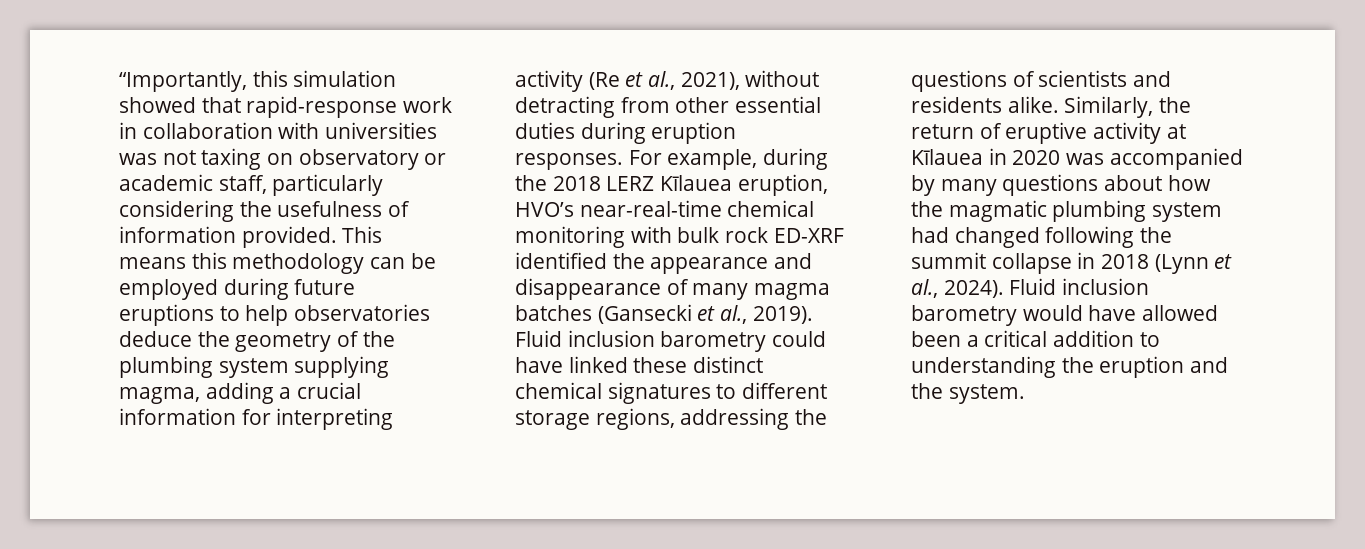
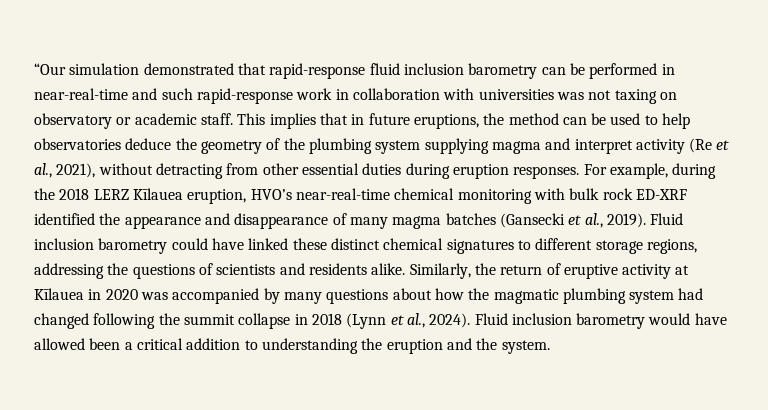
[119,70,397,92] [119,97,241,113] “Importantly, this simulation showed that -> [34,63,675,79] [34,88,193,100] “Our simulation demonstrated that rapid-response fluid inclusion barometry can be performed in near-real-time and such
[218,174,384,196] [119,200,411,222] [119,226,383,248] [119,252,436,274] [119,278,356,300] [119,304,214,326] staff, particularly considering the usefulness of information provided. This means this methodology can be employed during future eruptions -> [200,113,641,129] staff. This implies that in future eruptions, the method can be used
[119,382,362,404] [119,408,394,430] magma, adding a crucial information for interpreting -> [491,138,633,154] magma and interpret

